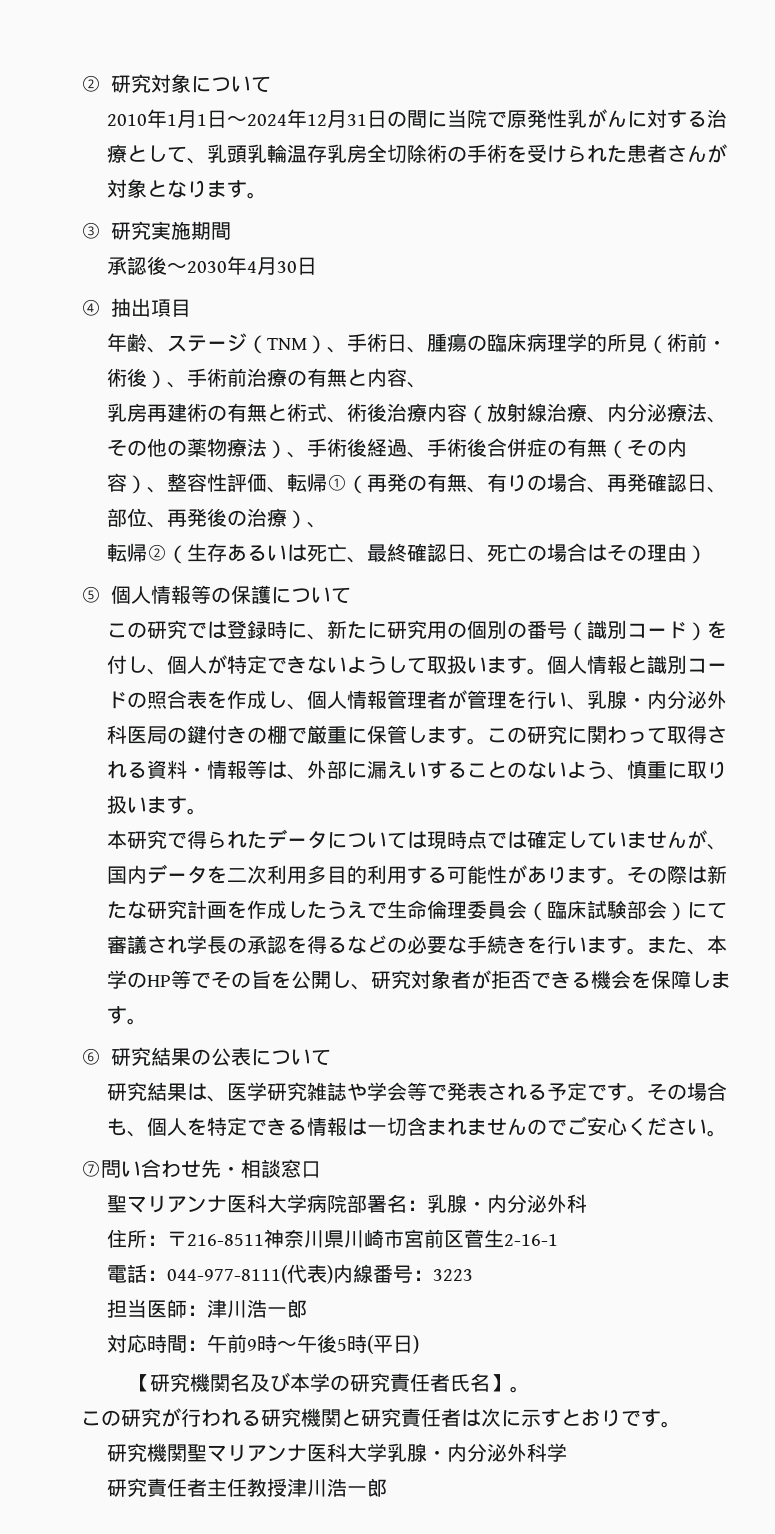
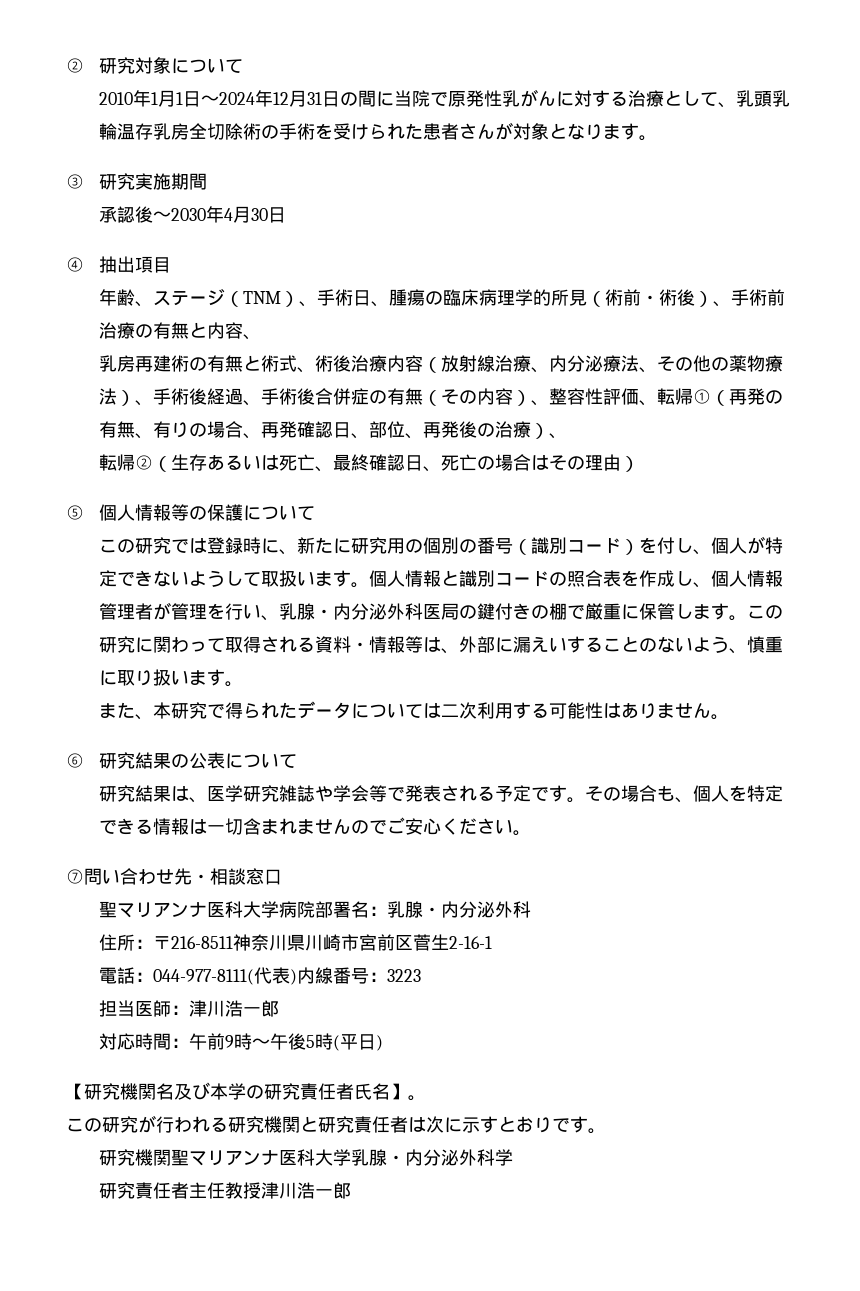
(207, 811) none -> [98,702,153,720] また、
[426,830,727,850] [106,864,727,885] [106,900,727,921] [106,935,727,955] [106,970,731,990] [106,1006,127,1024] 現時点では確定していませんが、国内データを二次利用多目的利用する可能性があります。その際は新たな研究計画を作成したうえで生命倫理委員会（臨床試験部会）にて審議され学長の承認を得るなどの必要な手続きを行います。また、本学のHP等でその旨を公開し、研究対象者が拒否できる機会を保障します -> [440,702,711,719] 二次利用する可能性はありません

